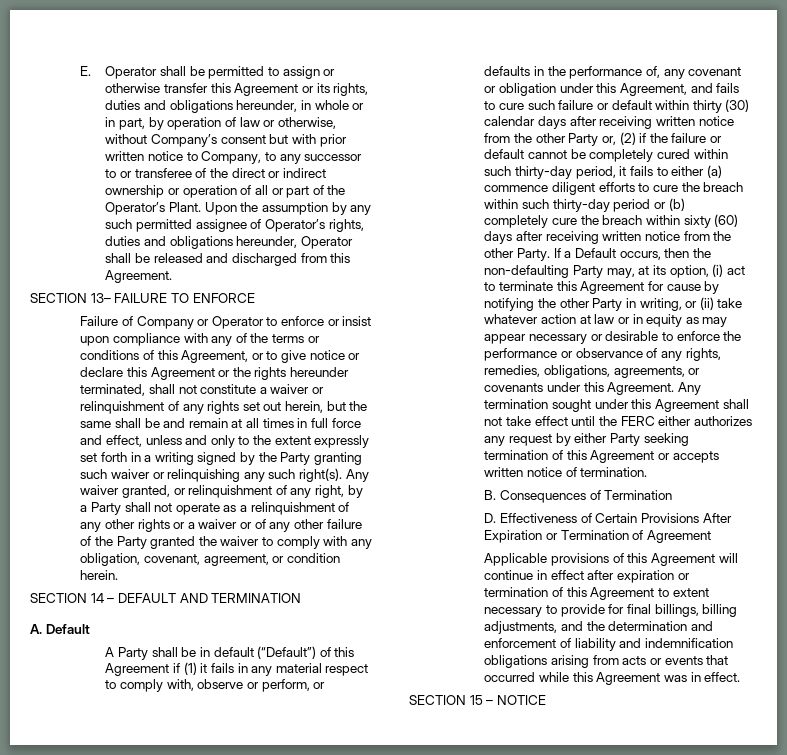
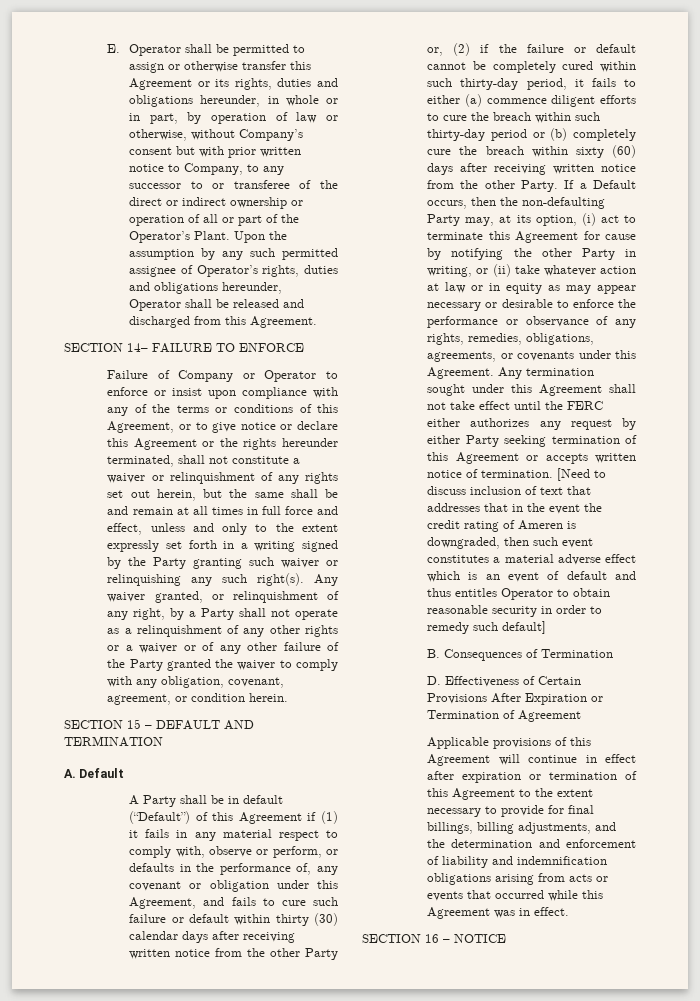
[90,293,111,303] 13– -> [127,343,148,352] 14–
[90,593,104,603] 14 -> [127,719,141,729] 15
(648, 472) none -> [557,468,607,481] [427,486,592,495] [427,503,603,514] [427,520,577,532] [427,537,594,549] [427,554,636,565] [427,571,636,582] [427,588,611,600] [427,605,603,617] [427,621,547,634] [Need to discuss inclusion of text that addresses that in the event the credit rating of Ameren is downgraded, then such event constitutes a material adverse effect which is an event of default and thus entitles Operator to obtain reasonable security in order to remedy such default]
(669, 592) none -> [535,788,554,797] the
[469,695,483,705] 15 -> [425,934,439,943] 16

